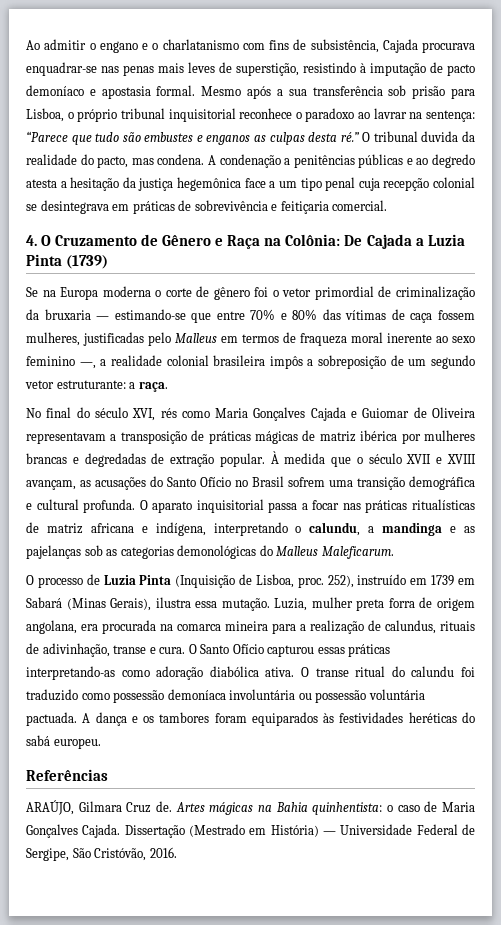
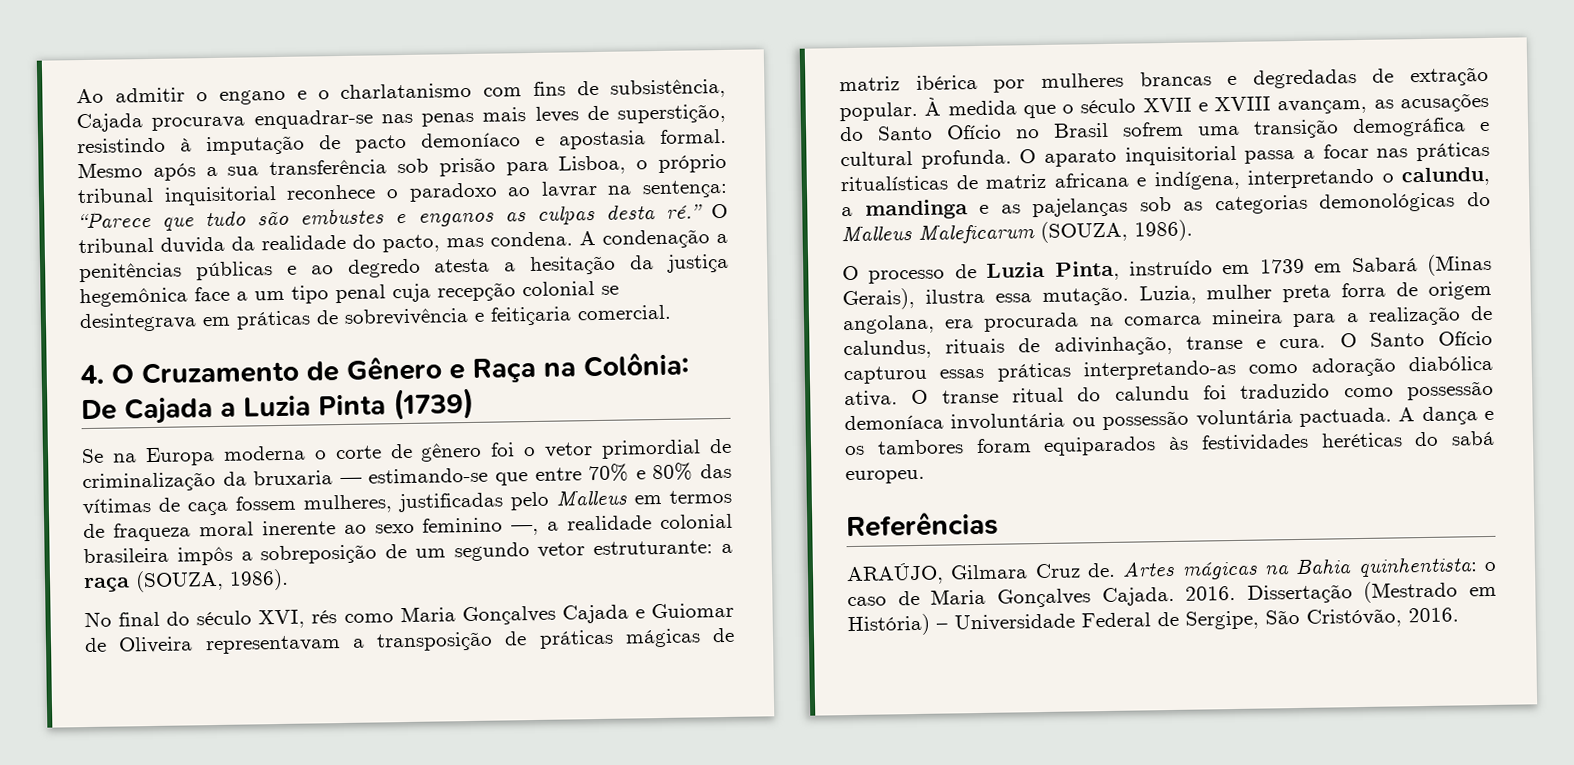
[138,382,168,392] raça. -> [83,568,289,593] raça (SOUZA, 1986).
[321,546,394,559] Maleficarum. -> [918,219,1193,244] Maleficarum (SOUZA, 1986).
[139,574,354,588] Pinta (Inquisição de Lisboa, proc. 252), -> [1054,260,1120,281] Pinta,
(121, 831) none -> [1185,585,1237,601] 2016.
[323,831,337,835] — -> [936,623,948,630] –

